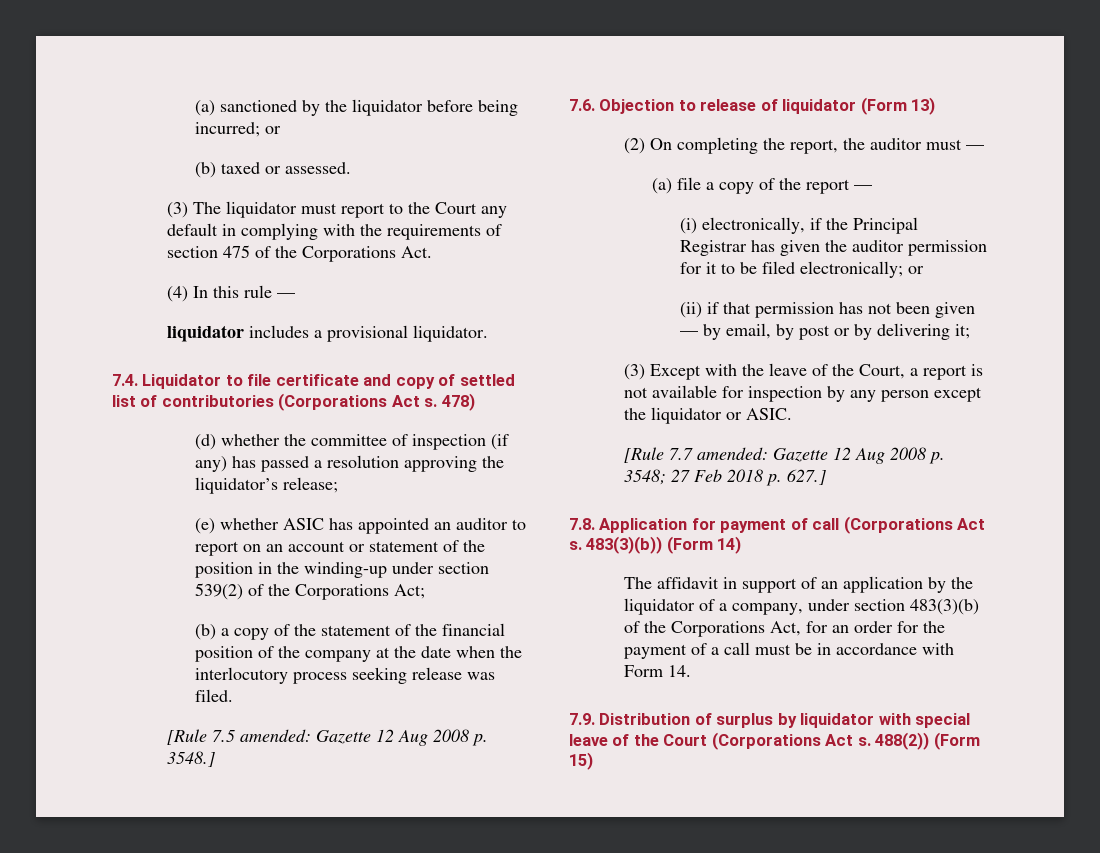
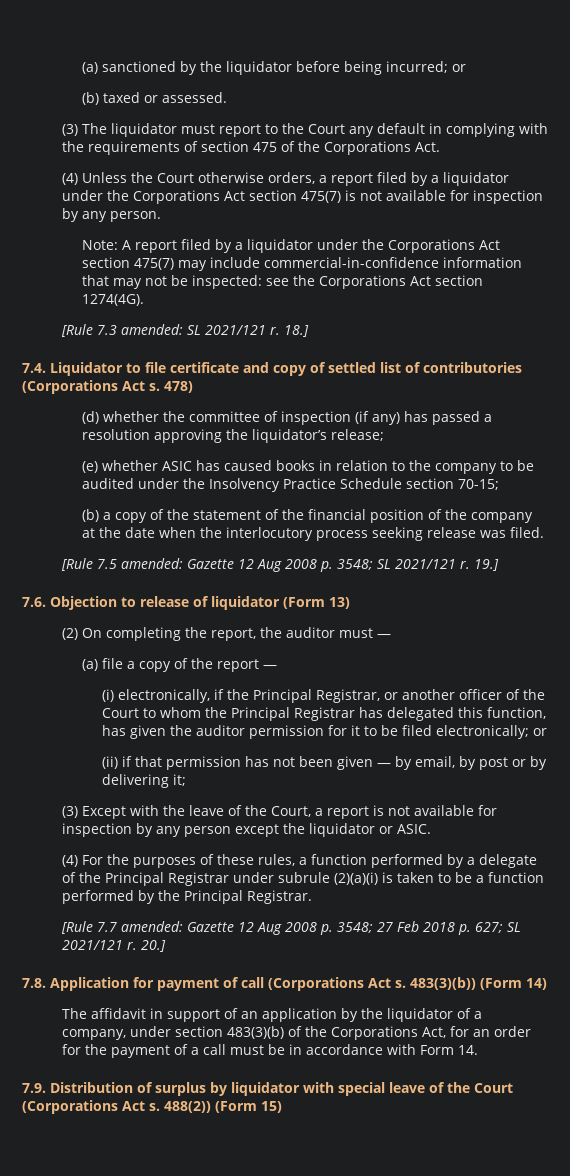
[193,285,296,298] [167,325,489,342] In this rule — // liquidator includes a provisional liquidator. -> [81,172,509,186] [61,190,543,204] [61,208,161,222] [81,239,500,253] [81,257,522,271] [81,275,483,289] [81,294,144,306] [60,324,309,337] Unless the Court otherwise orders, a report filed by a liquidator under the Corporations Act section 475(7) is not available for inspection by any person. // Note: A report filed by a liquidator under the Corporations Act section 475(7) may include commercial-in-confidence information that may not be inspected: see the Corporations Act section 1274(4G). // [Rule 7.3 amended: SL 2021/121 r. 18.]
[358,518,527,534] [195,540,486,556] [195,562,490,578] [195,583,426,600] appointed an auditor to report on an account or statement of the position in the winding-up under section 539(2) of the Corporations Act; -> [223,460,534,474] [81,478,499,492] caused books in relation to the company to be audited under the Insolvency Practice Schedule section 70-15;
[167,751,216,767] 3548.] -> [336,559,499,571] 3548; SL 2021/121 r. 19.]
[679,240,747,256] Registrar -> [315,689,545,703] [101,707,546,721] Registrar, or another officer of the Court to whom the Principal Registrar has delegated this function,
(793, 414) none -> [61,854,537,868] [61,872,544,886] [61,890,312,904] // (4) For the purposes of these rules, a function performed by a delegate of the Principal Registrar under subrule (2)(a)(i) is taken to be a function performed by the Principal Registrar.
[787,469,827,485] 627.] -> [474,922,521,933] [61,940,166,952] 627; SL 2021/121 r. 20.]

